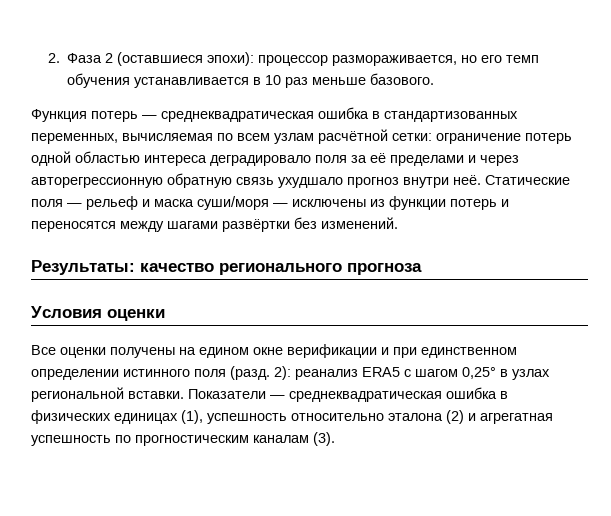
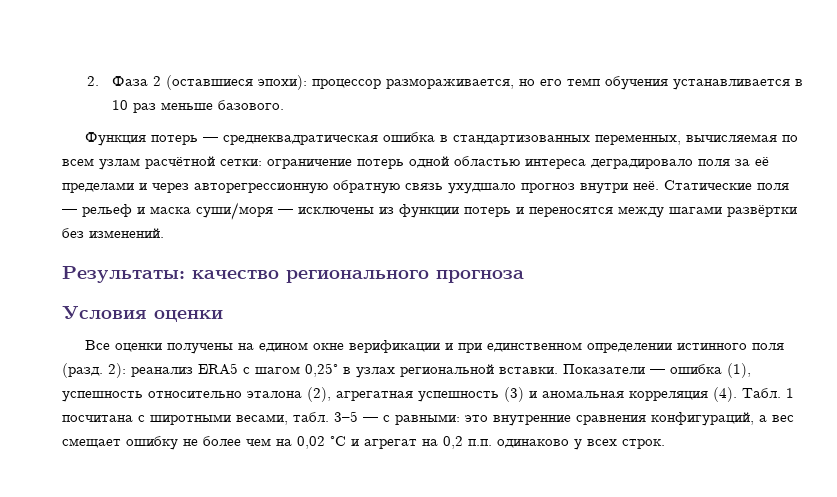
[289,387,508,402] [31,410,553,424] [31,432,335,446] среднеквадратическая ошибка в физических единицах (1), успешность относительно эталона (2) и агрегатная успешность по прогностическим каналам (3). -> [670,363,751,378] [62,387,794,402] [62,411,794,426] [62,436,665,450] ошибка (1), успешность относительно эталона (2), агрегатная успешность (3) и аномальная корреляция (4). Табл. 1 посчитана с широтными весами, табл. 3–5 — с равными: это внутренние сравнения конфигураций, а вес смещает ошибку не более чем на 0,02 °C и агрегат на 0,2 п.п. одинаково у всех строк.

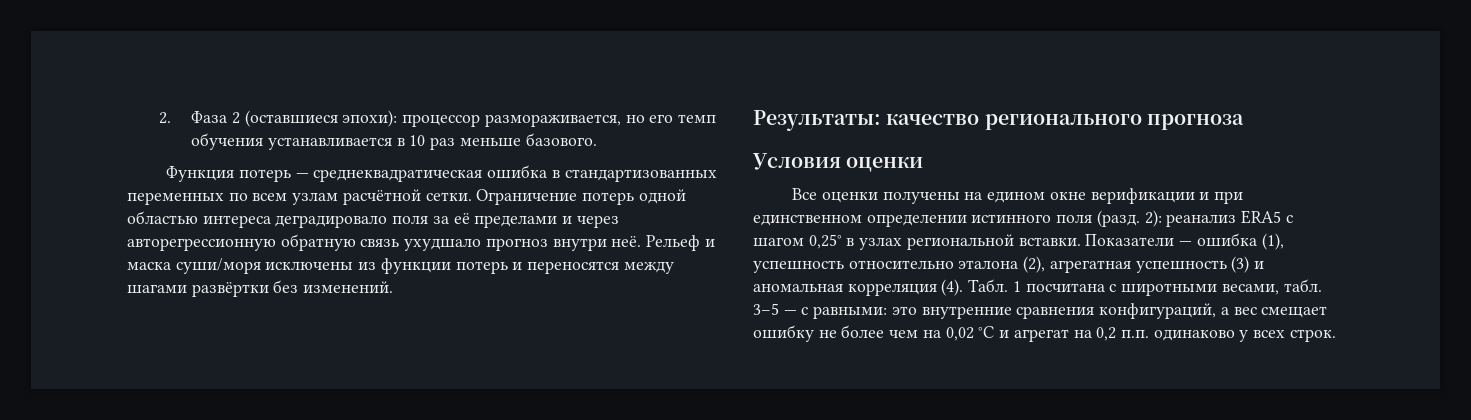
[595,134,778,145] переменных, вычисляемая -> [127,192,224,205] переменных
[220,159,352,169] сетки: ограничение -> [425,189,578,205] сетки. Ограничение
[664,180,789,190] [62,204,132,217] Статические поля — рельеф -> [646,235,701,251] Рельеф
[278,209,293,214] — -> (261, 266) none

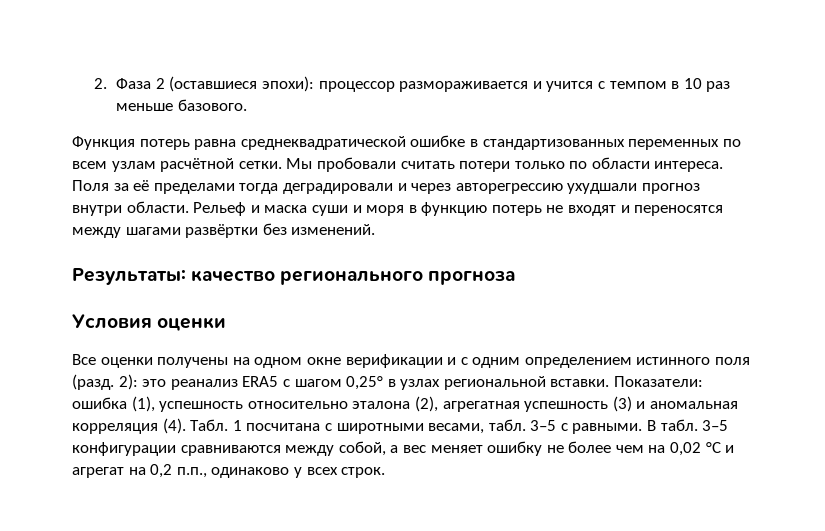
[484,114,717,127] [191,133,392,150] размораживается, но его темп обучения устанавливается -> [399,81,667,92] размораживается и учится с темпом
[295,165,548,182] — среднеквадратическая ошибка -> [194,135,466,150] равна среднеквадратической ошибке
[476,189,686,205] [127,211,619,228] [127,234,482,251] Ограничение потерь одной областью интереса деградировало поля за её пределами и через авторегрессионную обратную связь ухудшало -> [286,157,724,172] [72,180,638,194] Мы пробовали считать потери только по области интереса. Поля за её пределами тогда деградировали и через авторегрессию ухудшали
[611,236,642,247] неё. -> [126,201,189,213] области.
[175,258,508,274] суши/моря исключены из функции потерь -> [311,202,617,216] суши и моря в функцию потерь не входят
[987,191,1046,203] едином -> [254,357,303,368] одном
[1213,191,1243,204] [753,214,967,227] при единственном определении -> [460,357,632,368] с одним определением
(1162, 218) none -> [142,379,167,387] это
[1085,234,1193,246] Показатели — -> [614,376,704,387] Показатели:
[783,303,1217,319] — с равными: это внутренние сравнения конфигураций, -> [560,419,729,434] [72,441,386,456] с равными. В табл. 3–5 конфигурации сравниваются между собой,
[1261,306,1328,318] смещает -> [430,445,483,453] меняет
[1120,330,1149,338] п.п. -> [176,467,207,478] п.п.,

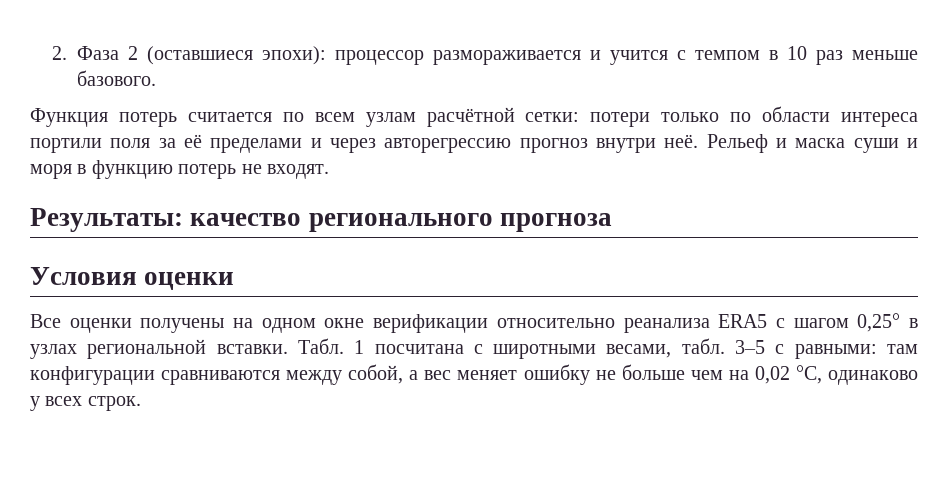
[194,135,741,150] [72,157,455,172] равна среднеквадратической ошибке в стандартизованных переменных по всем узлам расчётной сетки. Мы пробовали считать -> [187,107,580,127] считается по всем узлам расчётной сетки:
[654,161,724,172] [72,180,109,191] интереса. Поля -> [840,112,918,127] [30,138,151,153] интереса портили поля
[239,183,393,194] тогда деградировали -> (303, 145) none
[567,183,638,194] ухудшали -> (512, 145) none
[126,201,189,213] области. -> [664,134,699,148] неё.
[568,205,724,216] [72,223,376,238] входят и переносятся между шагами развёртки без изменений. -> [267,164,329,179] входят.
[447,357,751,368] [72,374,238,390] и с одним определением истинного поля (разд. 2): это реанализ -> [496,318,710,333] относительно реанализа
[614,376,704,387] [72,396,738,412] [72,418,186,434] Показатели: ошибка (1), успешность относительно эталона (2), агрегатная успешность (3) и аномальная корреляция (4). -> (288, 349) none
[572,419,729,434] равными. В табл. 3–5 -> [794,344,918,359] равными: там
[568,441,612,453] более -> [621,364,685,380] больше
[705,442,735,453] [72,464,207,478] °C и агрегат на 0,2 п.п., -> [795,365,822,384] °C,

